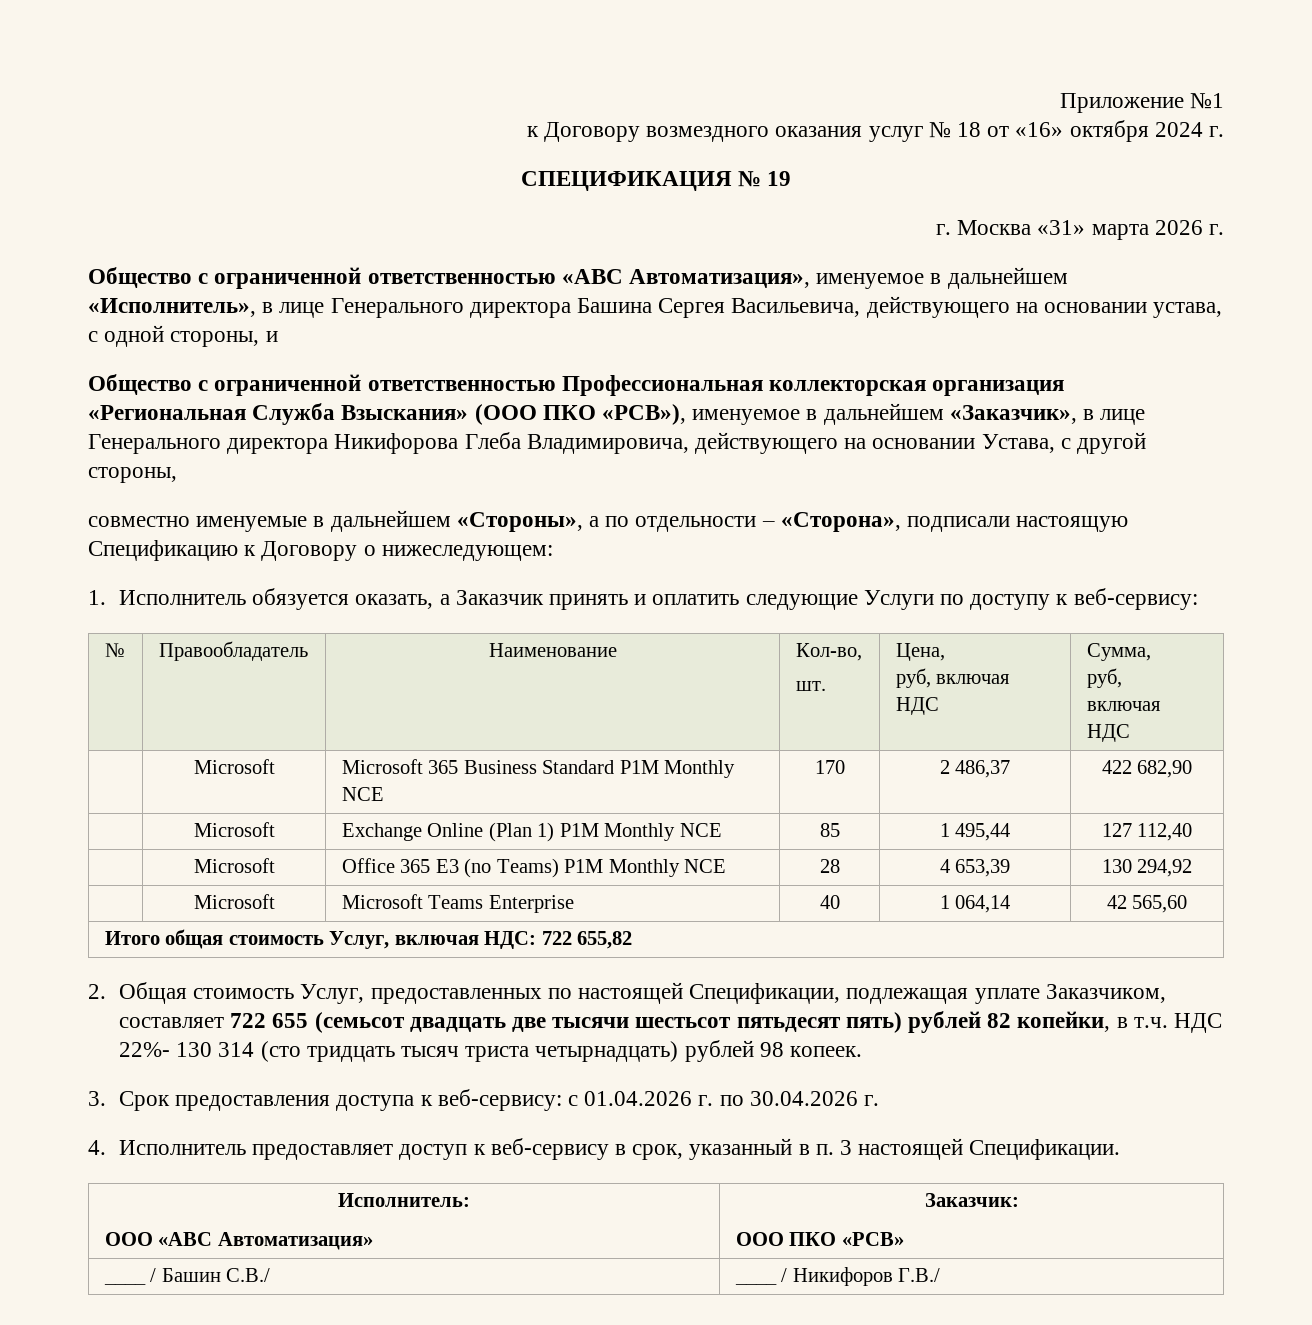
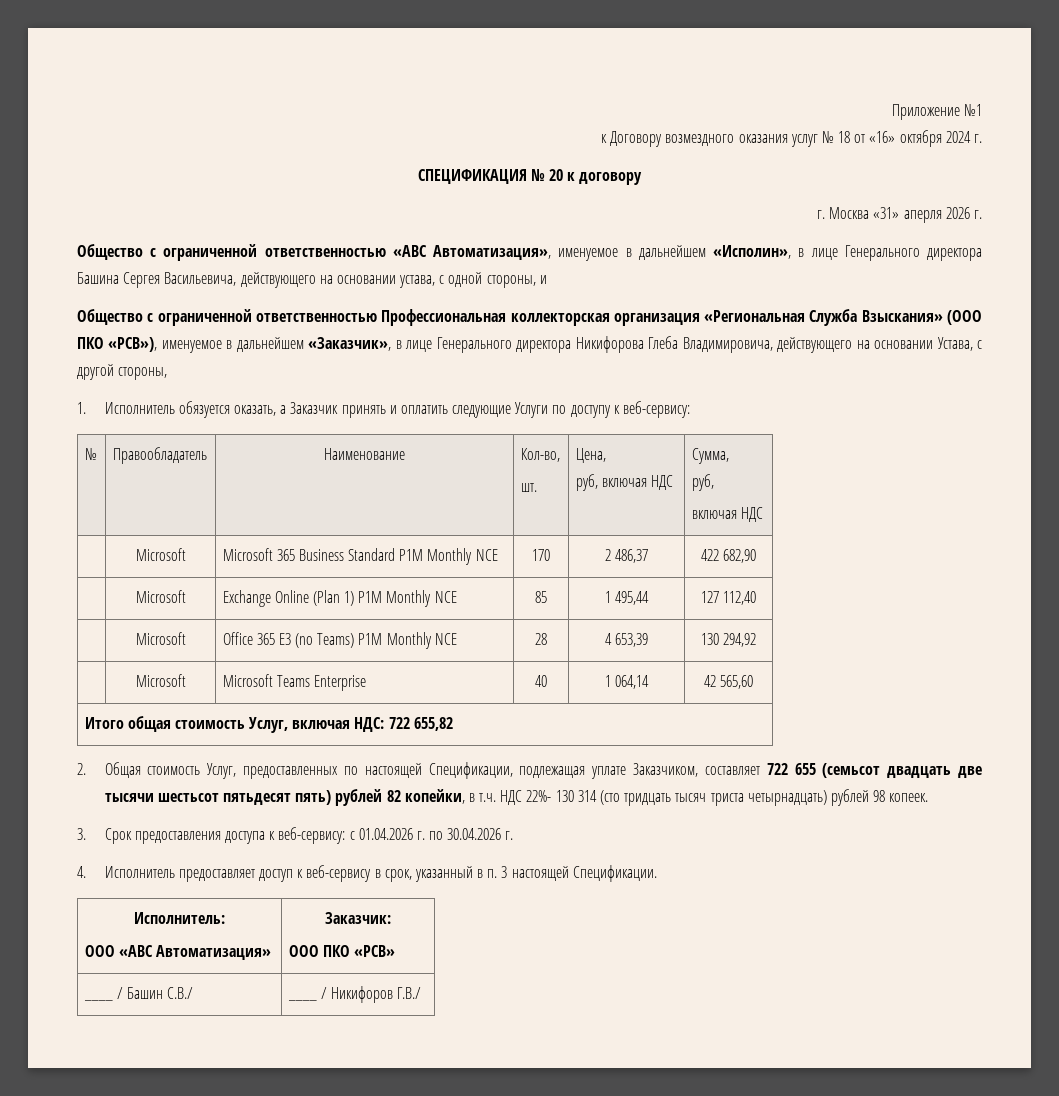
[767,171,792,186] 19 -> [549,169,643,185] 20 к договору
[1091,224,1149,240] марта -> [903,210,942,223] аперля
[88,298,256,317] «Исполнитель», -> [713,245,792,259] «Исполин»,
[88,510,1129,532] [88,540,553,561] // совместно именуемые в дальнейшем «Стороны», а по отдельности – «Сторона», подписали настоящую Спецификацию к Договору о нижеследующем: -> (168, 373) none

